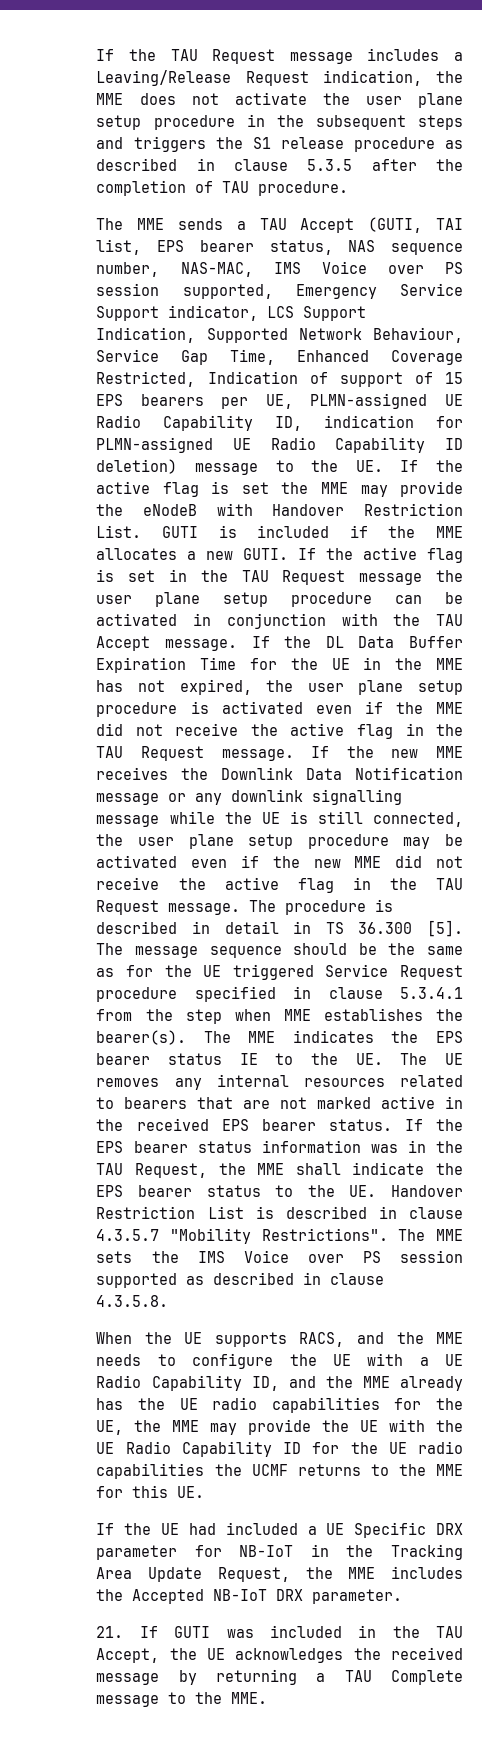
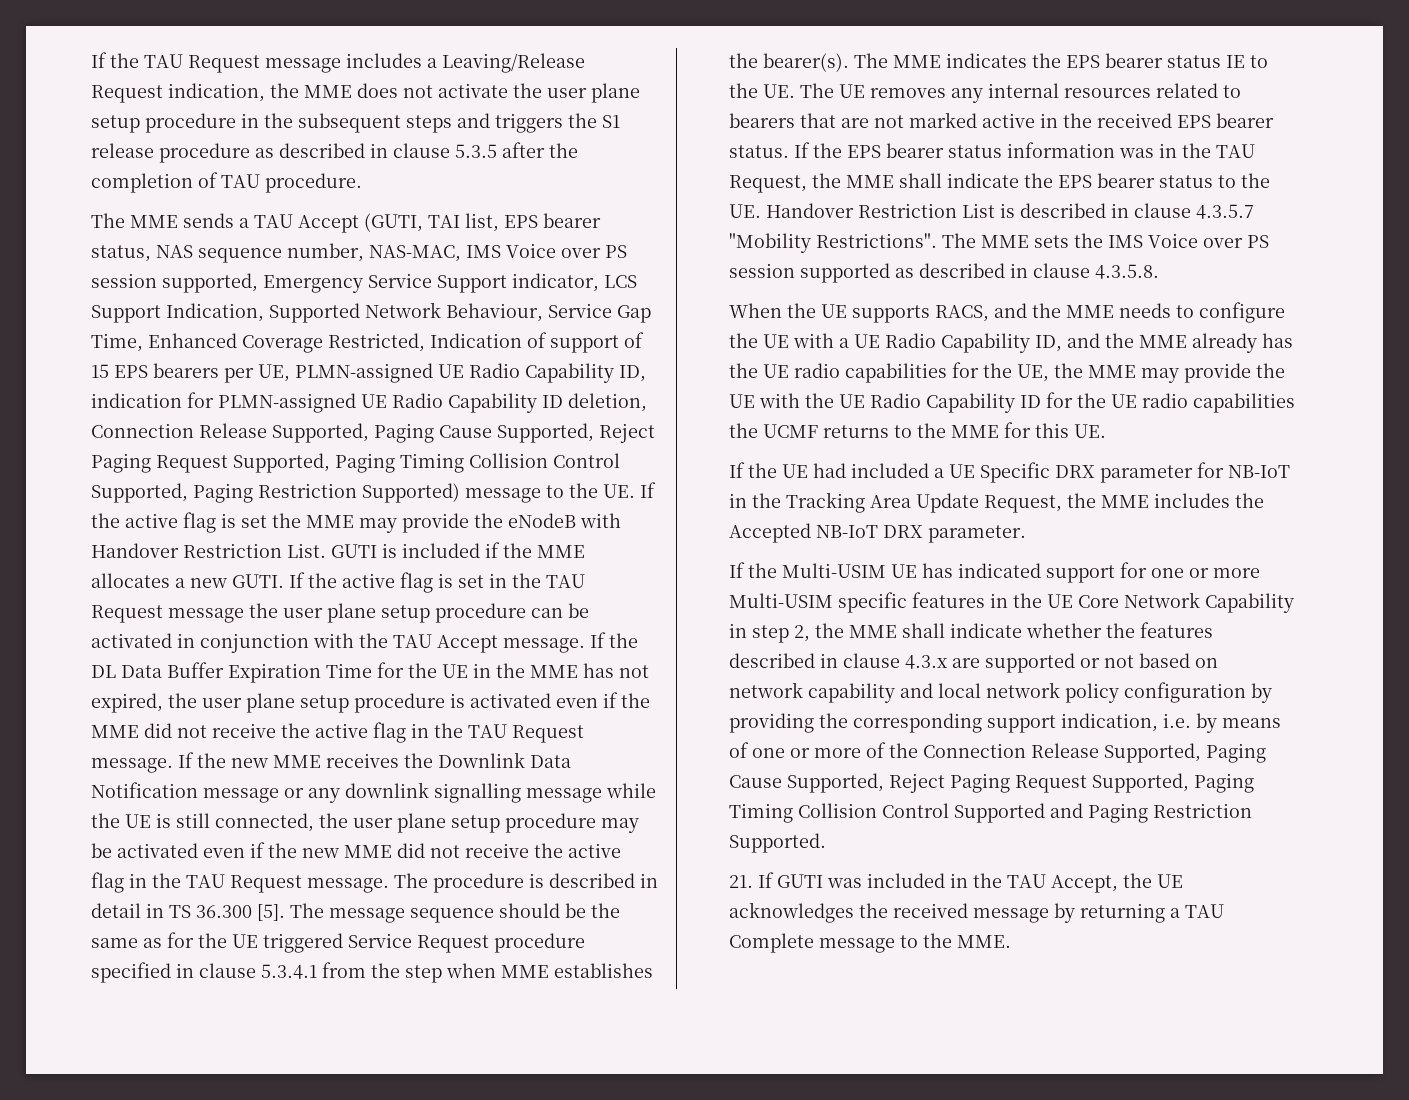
[96,459,178,474] deletion) -> [567,393,647,412] [90,423,655,443] [90,453,620,473] [90,483,460,503] deletion, Connection Release Supported, Paging Cause Supported, Reject Paging Request Supported, Paging Timing Collision Control Supported, Paging Restriction Supported)
(403, 1596) none -> [728,562,1260,583] [728,592,1294,613] [728,622,1213,643] [728,653,1218,673] [728,682,1272,703] [728,713,1281,733] [728,742,1266,763] [728,773,1254,793] [728,803,1252,823] [728,833,826,853] // If the Multi-USIM UE has indicated support for one or more Multi-USIM specific features in the UE Core Network Capability in step 2, the MME shall indicate whether the features described in clause 4.3.x are supported or not based on network capability and local network policy configuration by providing the corresponding support indication, i.e. by means of one or more of the Connection Release Supported, Paging Cause Supported, Reject Paging Request Supported, Paging Timing Collision Control Supported and Paging Restriction Supported.

